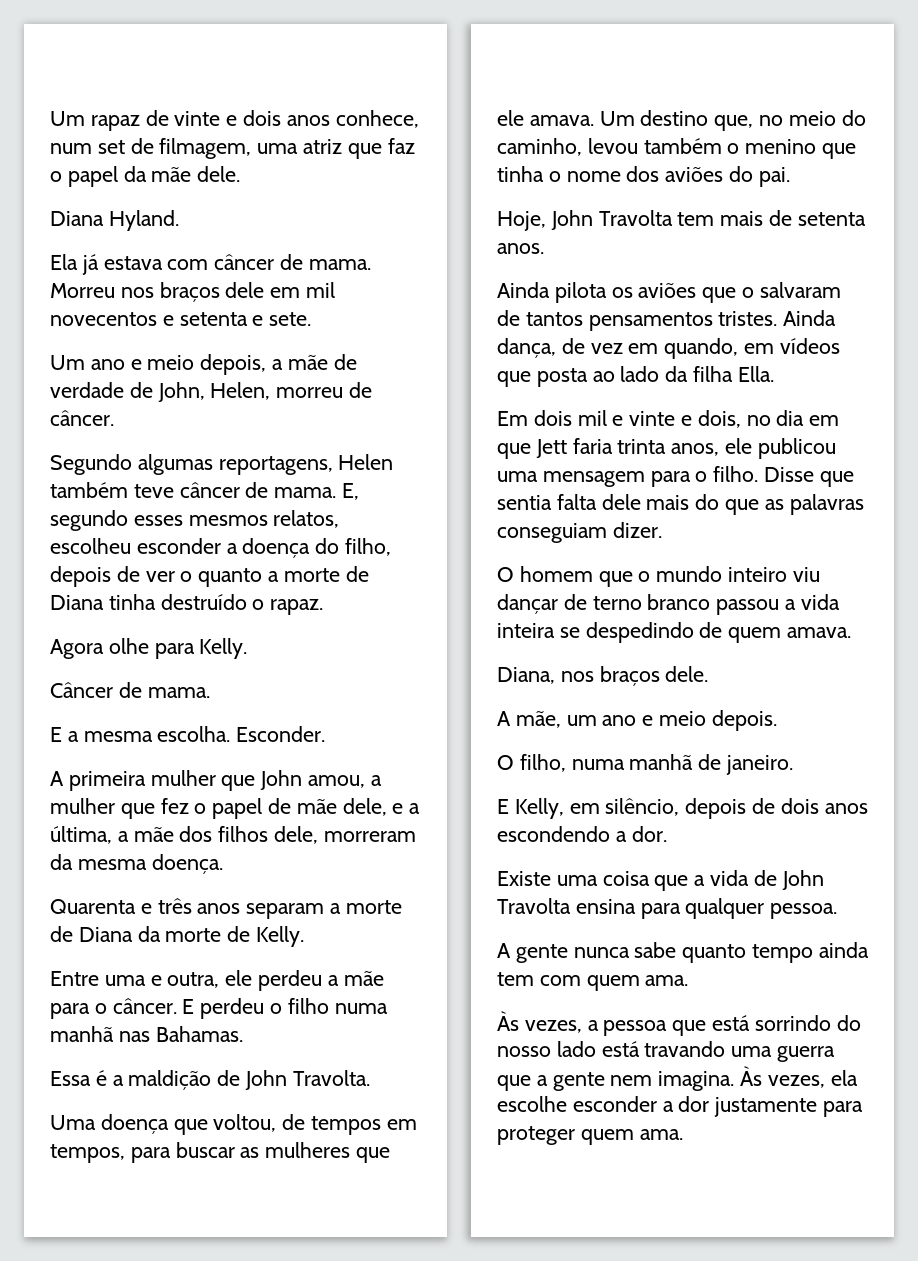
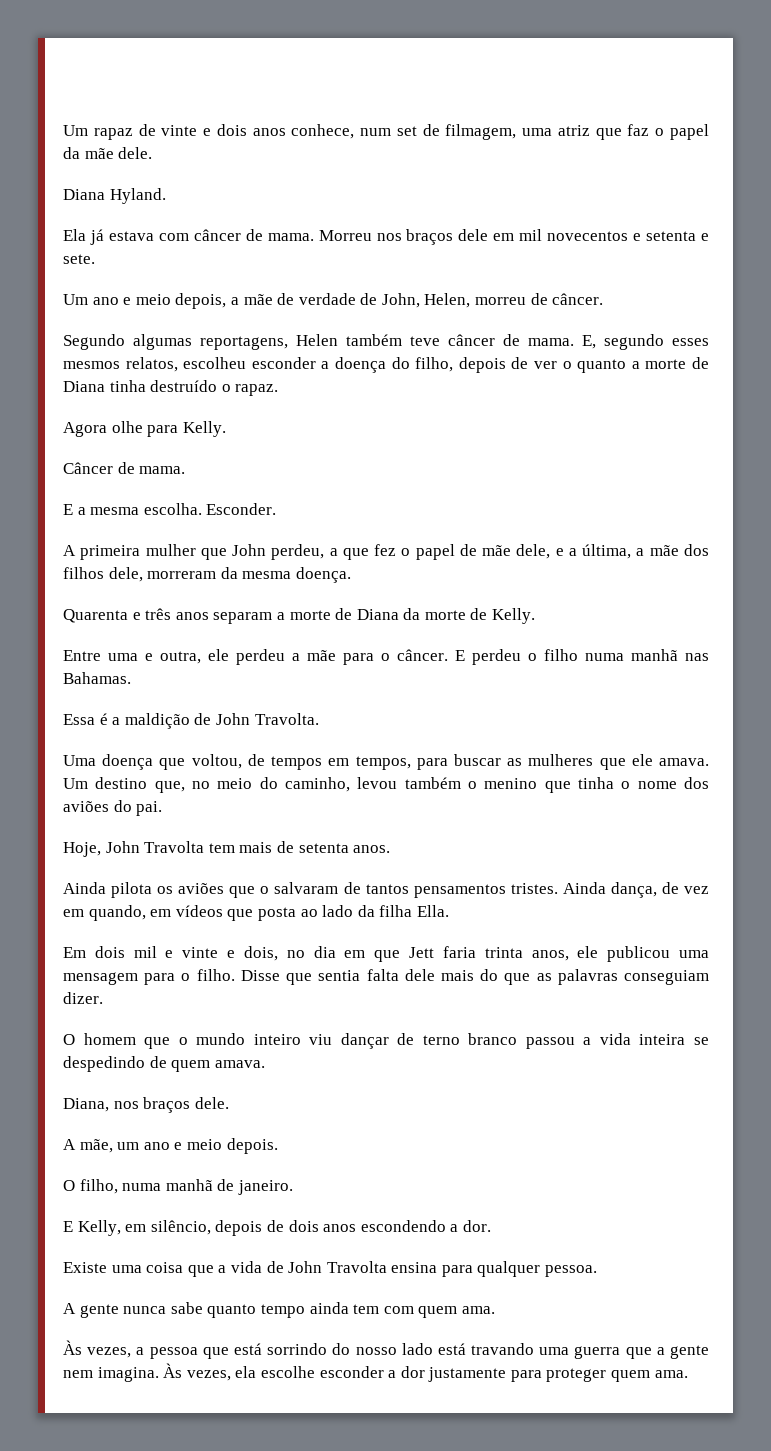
[308,775,382,788] [50,798,115,814] amou, a mulher -> [271,544,338,560] perdeu, a

